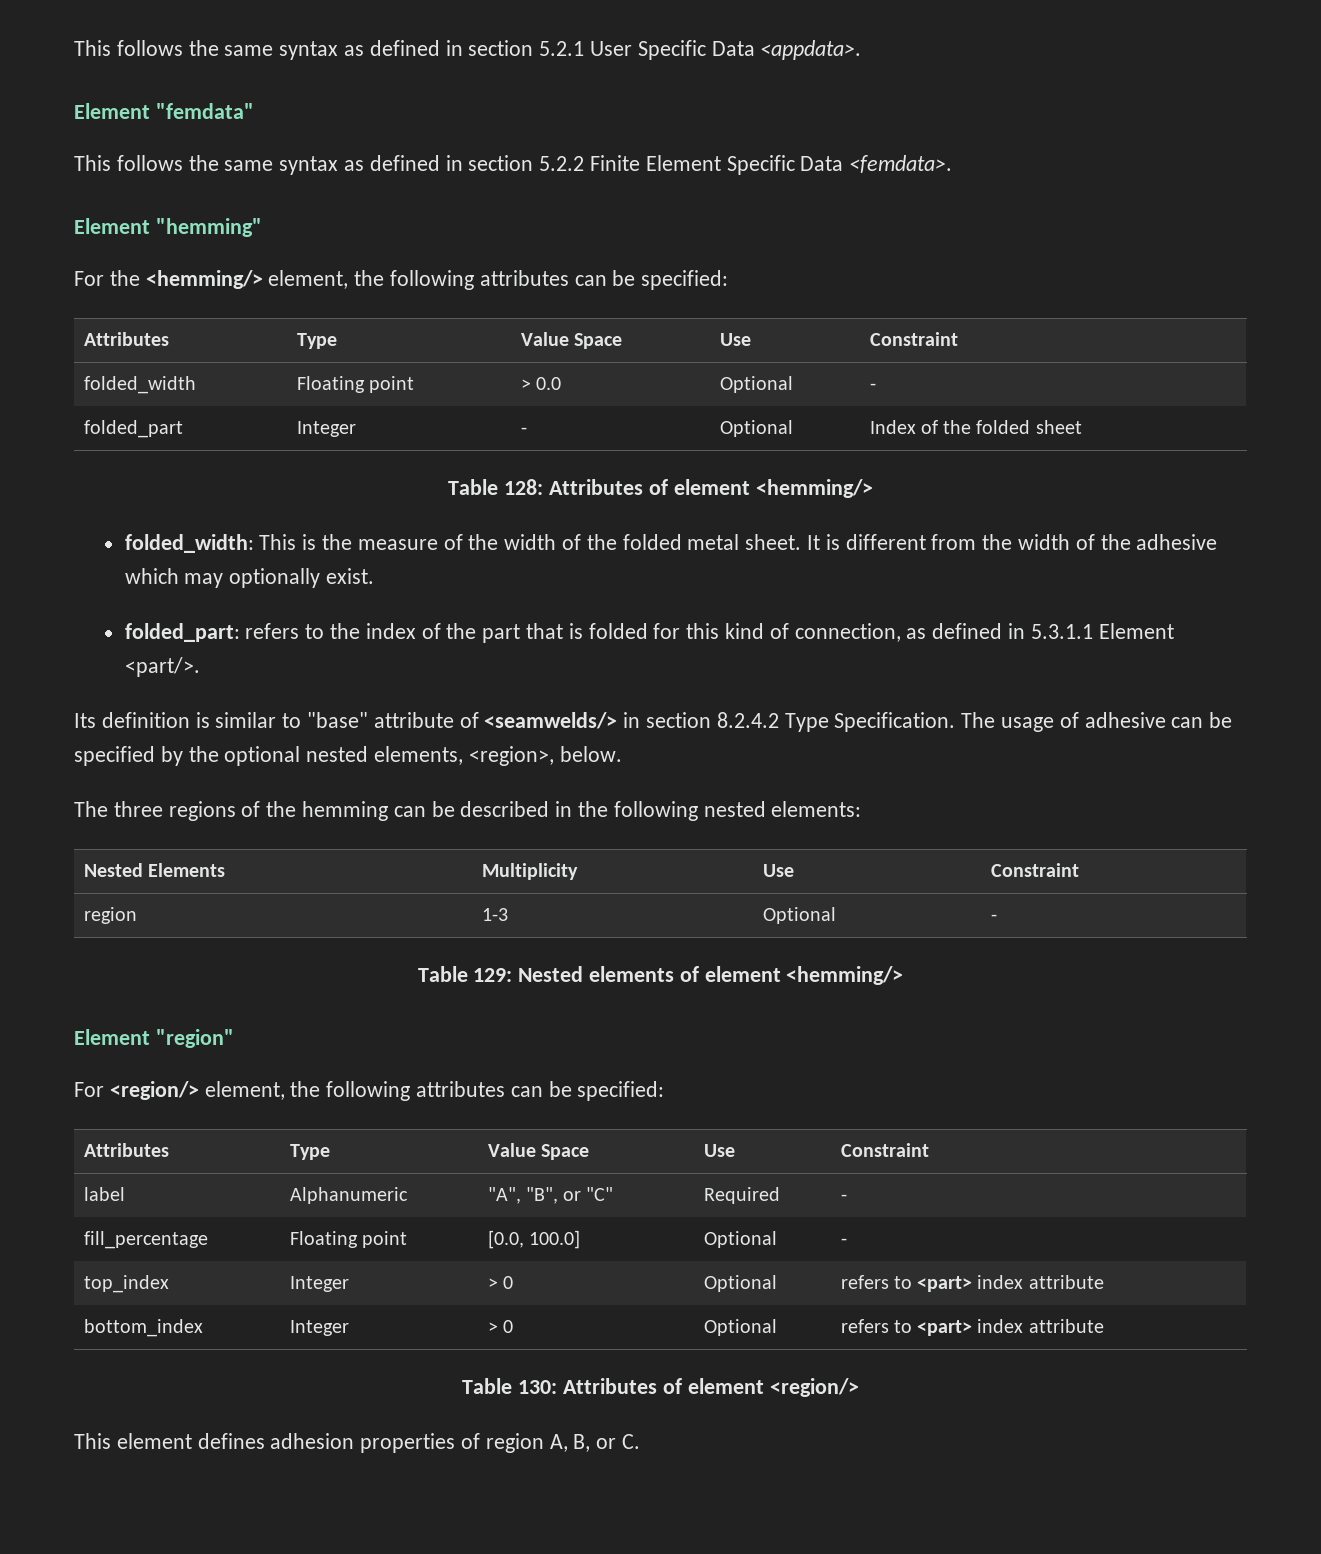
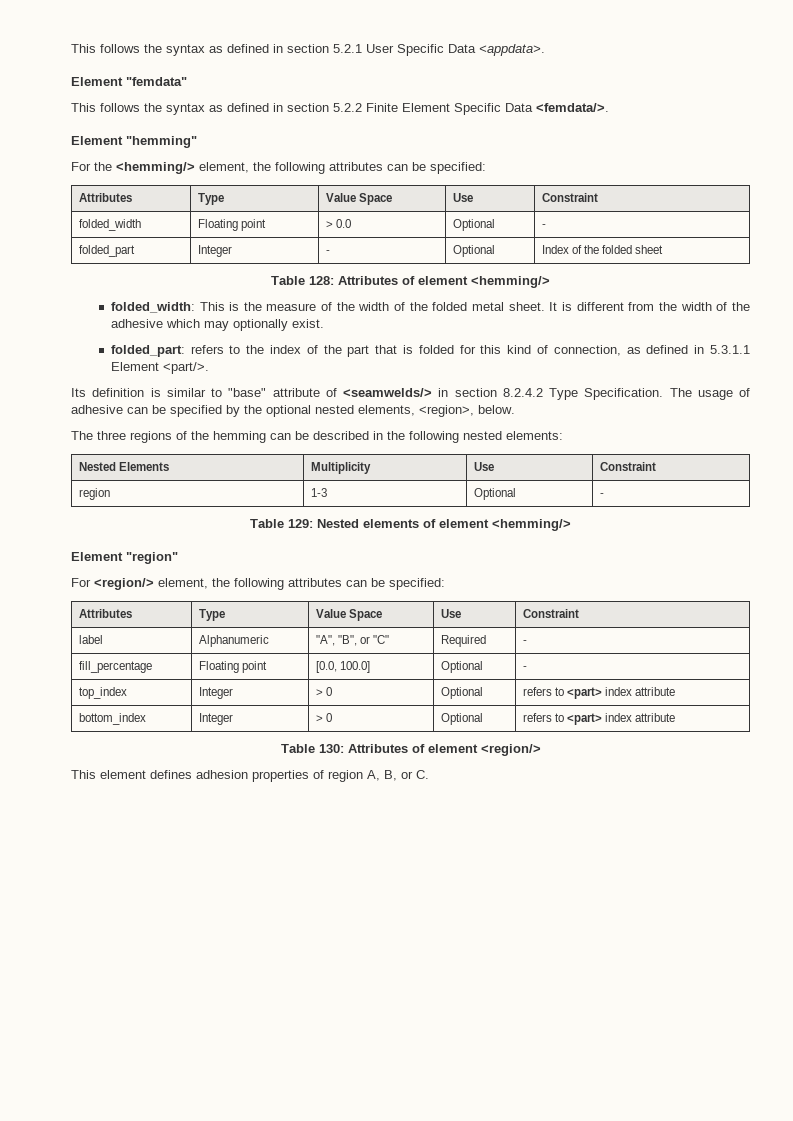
[74,40,274,56] This follows the same -> [71,44,162,53] This follows the
[224,160,274,171] same -> (162, 107) none
[849,155,953,173] <femdata>. -> [536,103,609,112] <femdata/>.

